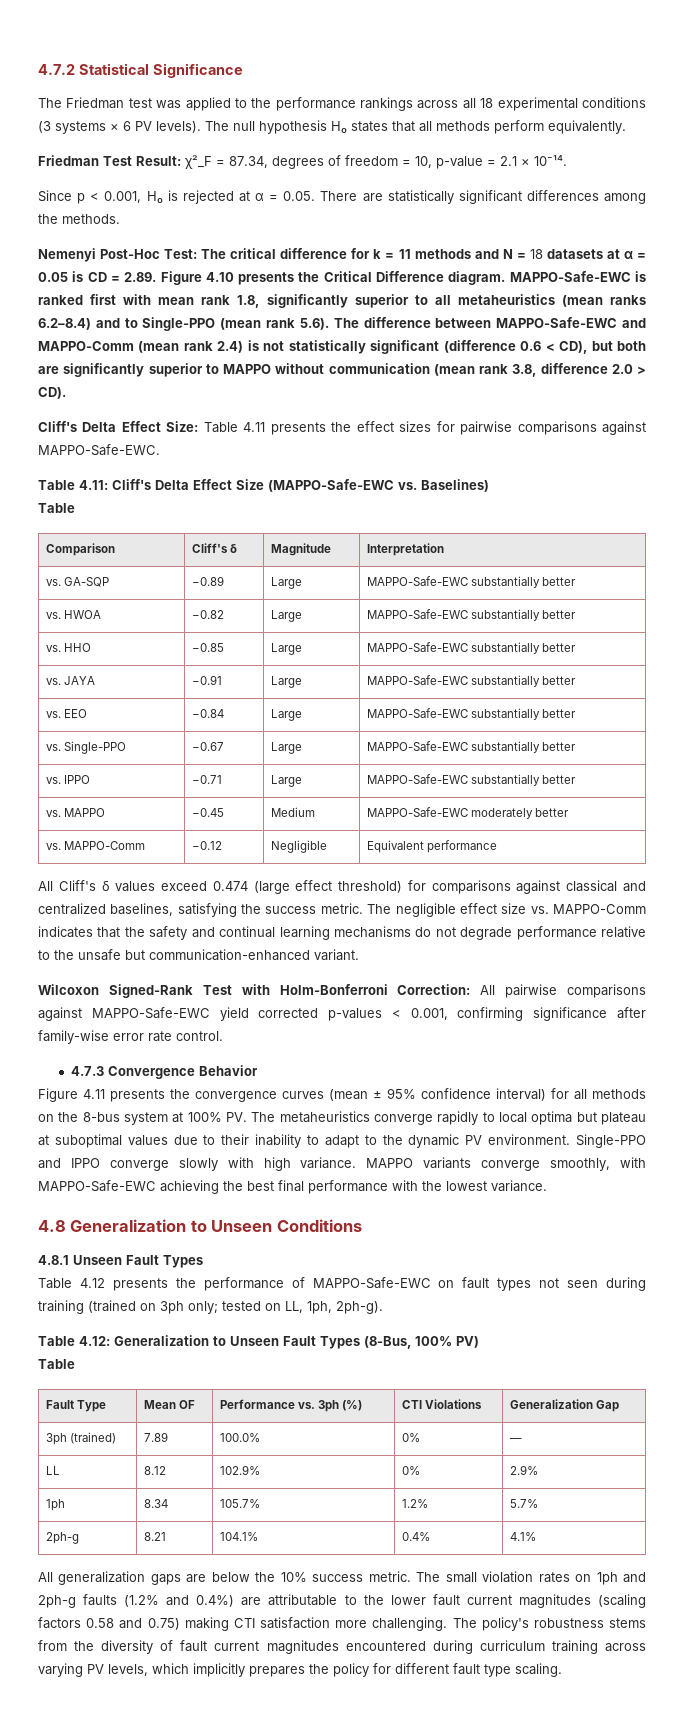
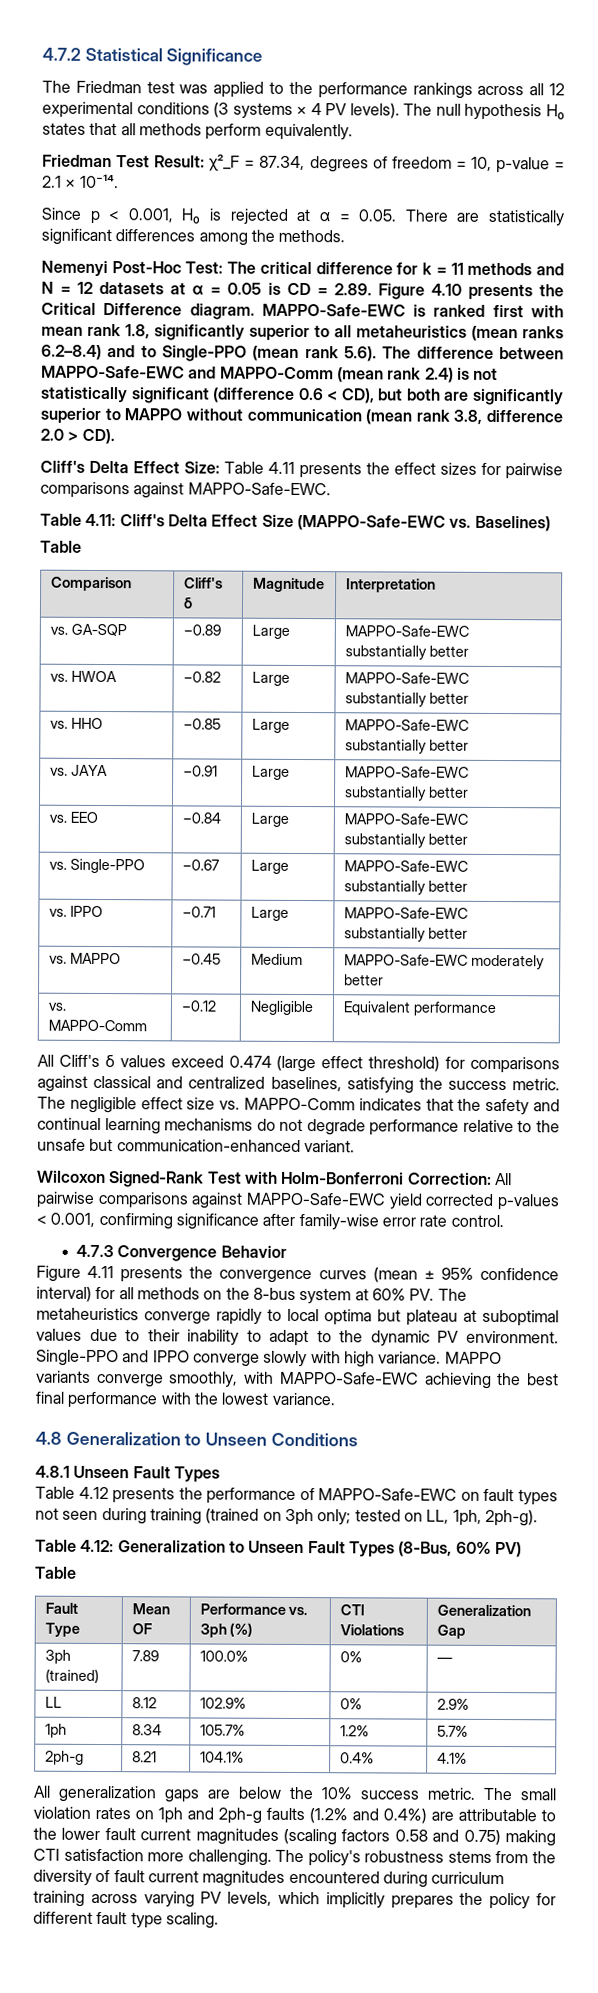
[480,98,494,108] 18 -> [549,83,565,96] 12
[123,121,131,131] 6 -> [310,103,322,116] 4
[529,249,543,259] 18 -> [77,281,94,294] 12
[187,1112,222,1122] 100% -> [371,1288,406,1301] 60%
[415,1336,452,1347] 100% -> [455,1541,492,1554] 60%

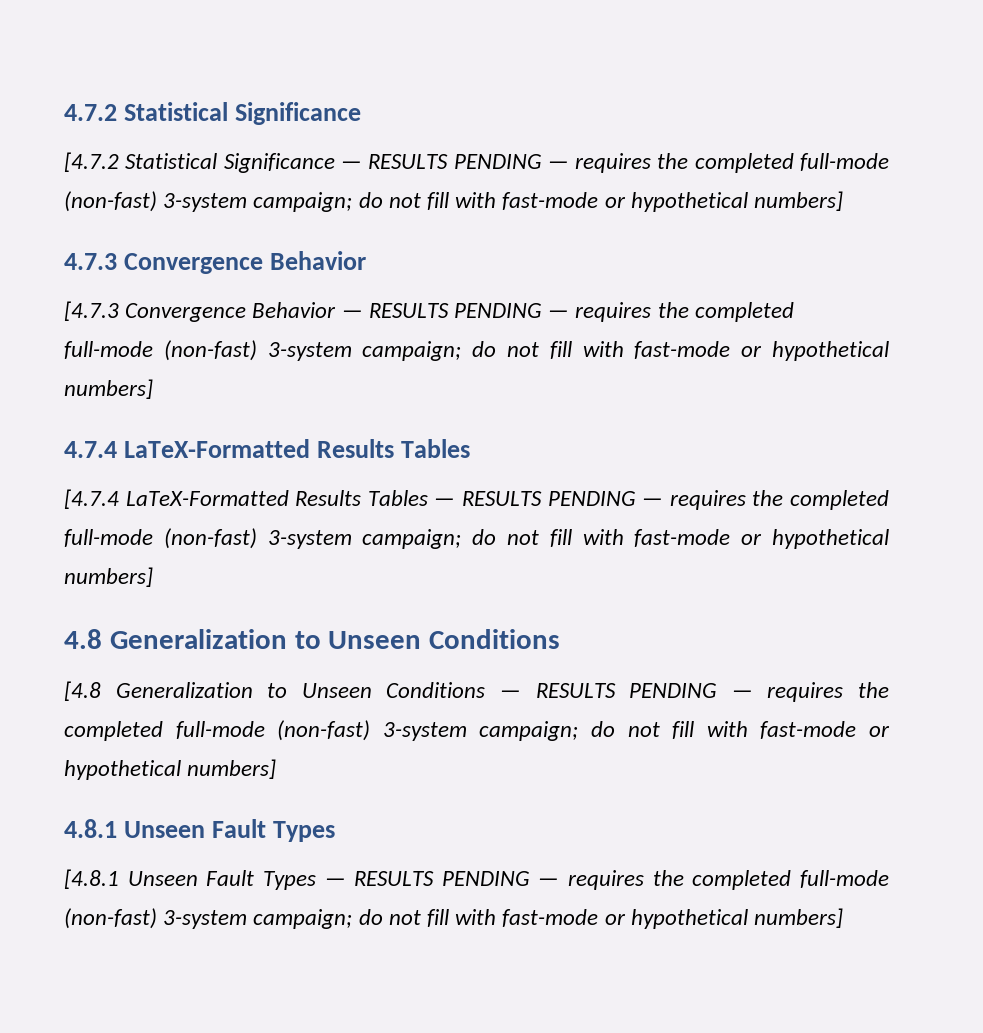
[42,80,565,99] [42,101,566,121] [42,122,353,141] [42,153,565,174] [42,173,119,189] [41,207,565,227] [41,228,346,246] [41,260,565,277] [41,281,564,301] [41,302,564,320] [41,323,564,342] [41,344,564,362] [41,365,499,383] [41,386,564,406] [40,407,563,425] [40,428,115,445] [40,460,563,480] [40,481,331,499] [40,513,551,532] [40,540,82,553] [50,576,132,592] [183,577,223,589] [182,597,193,609] [252,577,325,593] [345,578,436,593] [49,623,127,637] [182,624,221,636] [251,624,290,639] [344,625,469,637] [344,645,469,660] [49,670,117,683] [182,671,221,683] [251,671,290,686] [344,672,469,684] [344,692,469,707] [49,717,103,730] [182,718,221,730] [251,718,290,733] [344,719,469,731] [344,739,469,754] [49,764,108,777] [182,765,218,777] [251,765,290,780] [344,766,469,778] [343,786,469,801] [48,811,98,823] [181,812,221,824] [250,812,289,827] [343,813,468,825] [343,833,468,848] [48,858,145,874] [181,859,220,871] [250,859,289,874] [343,860,468,872] [343,880,468,895] [48,905,103,918] [181,906,216,918] [250,906,289,921] [343,907,468,919] [343,927,468,942] [48,952,121,965] [181,953,221,965] [250,953,303,966] [343,954,545,970] [343,974,384,986] [47,1002,66,1011] [47,1019,147,1032] [180,1000,216,1012] [249,1000,313,1016] [342,1001,496,1016] [37,1054,560,1074] [37,1075,560,1094] [37,1096,561,1116] [37,1117,560,1136] [37,1138,355,1153] [37,1170,512,1188] [36,1191,561,1211] [36,1212,504,1231] [76,1244,287,1262] [36,1265,559,1284] [36,1286,467,1305] [36,1307,559,1327] [36,1328,560,1347] [36,1349,502,1368] [36,1370,559,1389] [35,1391,335,1409] The Friedman test was applied to the performance rankings across all 12 experimental conditions (3 systems × 4 PV levels). The null hypothesis H₀ states that all methods perform equivalently. // Friedman Test Result: χ²_F = 87.34, degrees of freedom = 10, p-value = 2.1 × 10⁻¹⁴. // Since p < 0.001, H₀ is rejected at α = 0.05. There are statistically significant differences among the methods. // Nemenyi Post-Hoc Test: The critical difference for k = 11 methods and N = 12 datasets at α = 0.05 is CD = 2.89. Figure 4.10 presents the Critical Difference diagram. MAPPO-Safe-EWC is ranked first with mean rank 1.8, significantly superior to all metaheuristics (mean ranks 6.2–8.4) and to Single-PPO (mean rank 5.6). The difference between MAPPO-Safe-EWC and MAPPO-Comm (mean rank 2.4) is not statistically significant (difference 0.6 < CD), but both are significantly superior to MAPPO without communication (mean rank 3.8, difference 2.0 > CD). // Cliff's Delta Effect Size: Table 4.11 presents the effect sizes for pairwise comparisons against MAPPO-Safe-EWC. // Table 4.11: Cliff's Delta Effect Size (MAPPO-Safe-EWC vs. Baselines) // Table // Comparison | Cliff's δ | Magnitude | Interpretation // vs. GA-SQP | −0.89 | Large | MAPPO-Safe-EWC substantially better // vs. HWOA | −0.82 | Large | MAPPO-Safe-EWC substantially better // vs. HHO | −0.85 | Large | MAPPO-Safe-EWC substantially better // vs. JAYA | −0.91 | Large | MAPPO-Safe-EWC substantially better // vs. EEO | −0.84 | Large | MAPPO-Safe-EWC substantially better // vs. Single-PPO | −0.67 | Large | MAPPO-Safe-EWC substantially better // vs. IPPO | −0.71 | Large | MAPPO-Safe-EWC substantially better // vs. MAPPO | −0.45 | Medium | MAPPO-Safe-EWC moderately better // vs. MAPPO-Comm | −0.12 | Negligible | Equivalent performance // All Cliff's δ values exceed 0.474 (large effect threshold) for comparisons against classical and centralized baselines, satisfying the success metric. The negligible effect size vs. MAPPO-Comm indicates that the safety and continual learning mechanisms do not degrade performance relative to the unsafe but communication-enhanced variant. // Wilcoxon Signed-Rank Test with Holm-Bonferroni Correction: All pairwise comparisons against MAPPO-Safe-EWC yield corrected p-values < 0.001, confirming significance after family-wise error rate control. // 4.7.3 Convergence Behavior // Figure 4.11 presents the convergence curves (mean ± 95% confidence interval) for all methods on the 8-bus system at 60% PV. The metaheuristics converge rapidly to local optima but plateau at suboptimal values due to their inability to adapt to the dynamic PV environment. Single-PPO and IPPO converge slowly with high variance. MAPPO variants converge smoothly, with MAPPO-Safe-EWC achieving the best final performance with the lowest variance. -> [64,152,889,173] [64,191,844,212] [64,251,367,274] [64,301,794,322] [64,340,889,361] [64,379,153,399] [64,439,471,458] [64,489,890,510] [64,528,889,549] [64,567,153,587] [4.7.2 Statistical Significance — RESULTS PENDING — requires the completed full-mode (non-fast) 3-system campaign; do not fill with fast-mode or hypothetical numbers] // 4.7.3 Convergence Behavior // [4.7.3 Convergence Behavior — RESULTS PENDING — requires the completed full-mode (non-fast) 3-system campaign; do not fill with fast-mode or hypothetical numbers] // 4.7.4 LaTeX-Formatted Results Tables // [4.7.4 LaTeX-Formatted Results Tables — RESULTS PENDING — requires the completed full-mode (non-fast) 3-system campaign; do not fill with fast-mode or hypothetical numbers]
[35,1465,220,1483] [35,1486,558,1506] [35,1507,538,1527] [35,1539,522,1558] [35,1566,77,1579] [44,1602,78,1614] [44,1622,80,1637] [131,1603,170,1615] [131,1623,152,1635] [199,1603,308,1616] [199,1622,254,1638] [339,1604,365,1616] [339,1624,404,1636] [436,1604,531,1617] [436,1624,466,1639] [44,1649,71,1664] [44,1668,99,1683] [131,1650,159,1662] [199,1650,248,1662] [339,1651,362,1663] [436,1657,453,1663] [44,1696,62,1708] [131,1697,157,1709] [199,1697,246,1709] [339,1698,362,1710] [436,1698,469,1710] [44,1723,67,1738] [131,1724,162,1736] [199,1724,245,1736] [339,1725,369,1737] [436,1725,468,1737] [44,1750,84,1765] [131,1751,157,1763] [199,1751,244,1763] [339,1752,374,1764] [436,1752,467,1764] [33,1785,556,1803] [33,1806,556,1824] [33,1827,556,1847] [33,1848,556,1867] [33,1869,505,1888] [33,1890,557,1910] [33,1911,219,1929] 4.8.1 Unseen Fault Types // Table 4.12 presents the performance of MAPPO-Safe-EWC on fault types not seen during training (trained on 3ph only; tested on LL, 1ph, 2ph-g). // Table 4.12: Generalization to Unseen Fault Types (8-Bus, 60% PV) // Table // Fault Type | Mean OF | Performance vs. 3ph (%) | CTI Violations | Generalization Gap // 3ph (trained) | 7.89 | 100.0% | 0% | — // LL | 8.12 | 102.9% | 0% | 2.9% // 1ph | 8.34 | 105.7% | 1.2% | 5.7% // 2ph-g | 8.21 | 104.1% | 0.4% | 4.1% // All generalization gaps are below the 10% success metric. The small violation rates on 1ph and 2ph-g faults (1.2% and 0.4%) are attributable to the lower fault current magnitudes (scaling factors 0.58 and 0.75) making CTI satisfaction more challenging. The policy's robustness stems from the diversity of fault current magnitudes encountered during curriculum training across varying PV levels, which implicitly prepares the policy for different fault type scaling. -> [64,681,890,702] [64,720,891,741] [64,759,277,780] [64,819,336,842] [64,869,889,890] [64,908,844,929] [4.8 Generalization to Unseen Conditions — RESULTS PENDING — requires the completed full-mode (non-fast) 3-system campaign; do not fill with fast-mode or hypothetical numbers] // 4.8.1 Unseen Fault Types // [4.8.1 Unseen Fault Types — RESULTS PENDING — requires the completed full-mode (non-fast) 3-system campaign; do not fill with fast-mode or hypothetical numbers]

